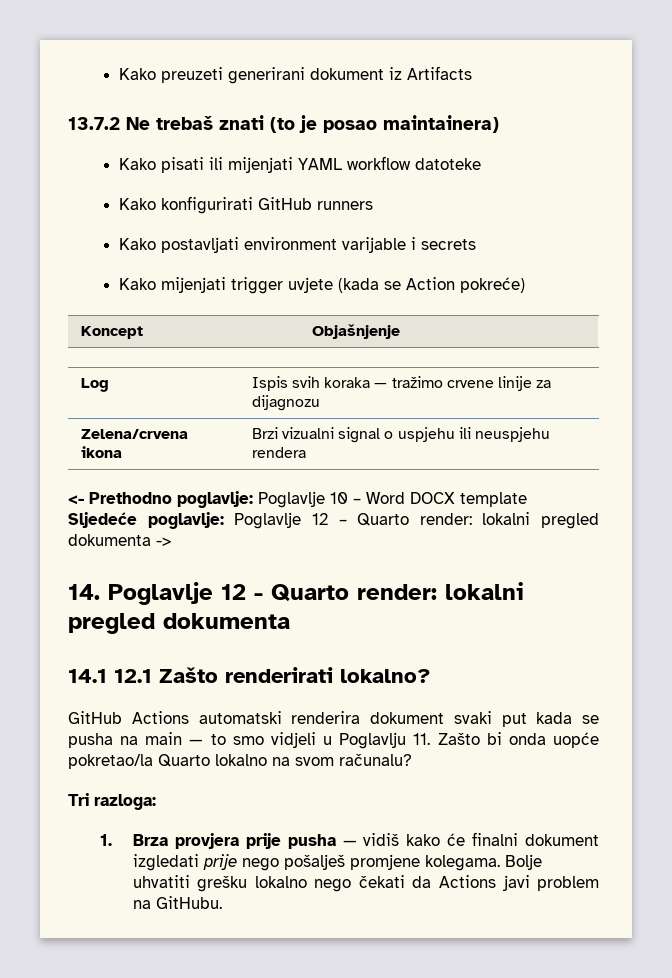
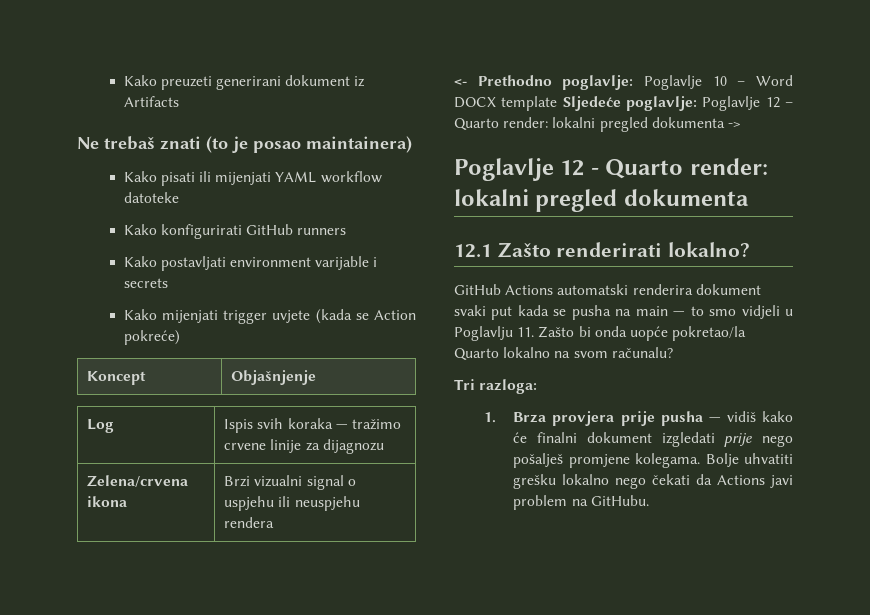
[68,117,120,130] 13.7.2 -> (179, 101) none
[68,584,100,600] 14. -> (741, 124) none
[68,669,107,683] 14.1 -> (749, 197) none

